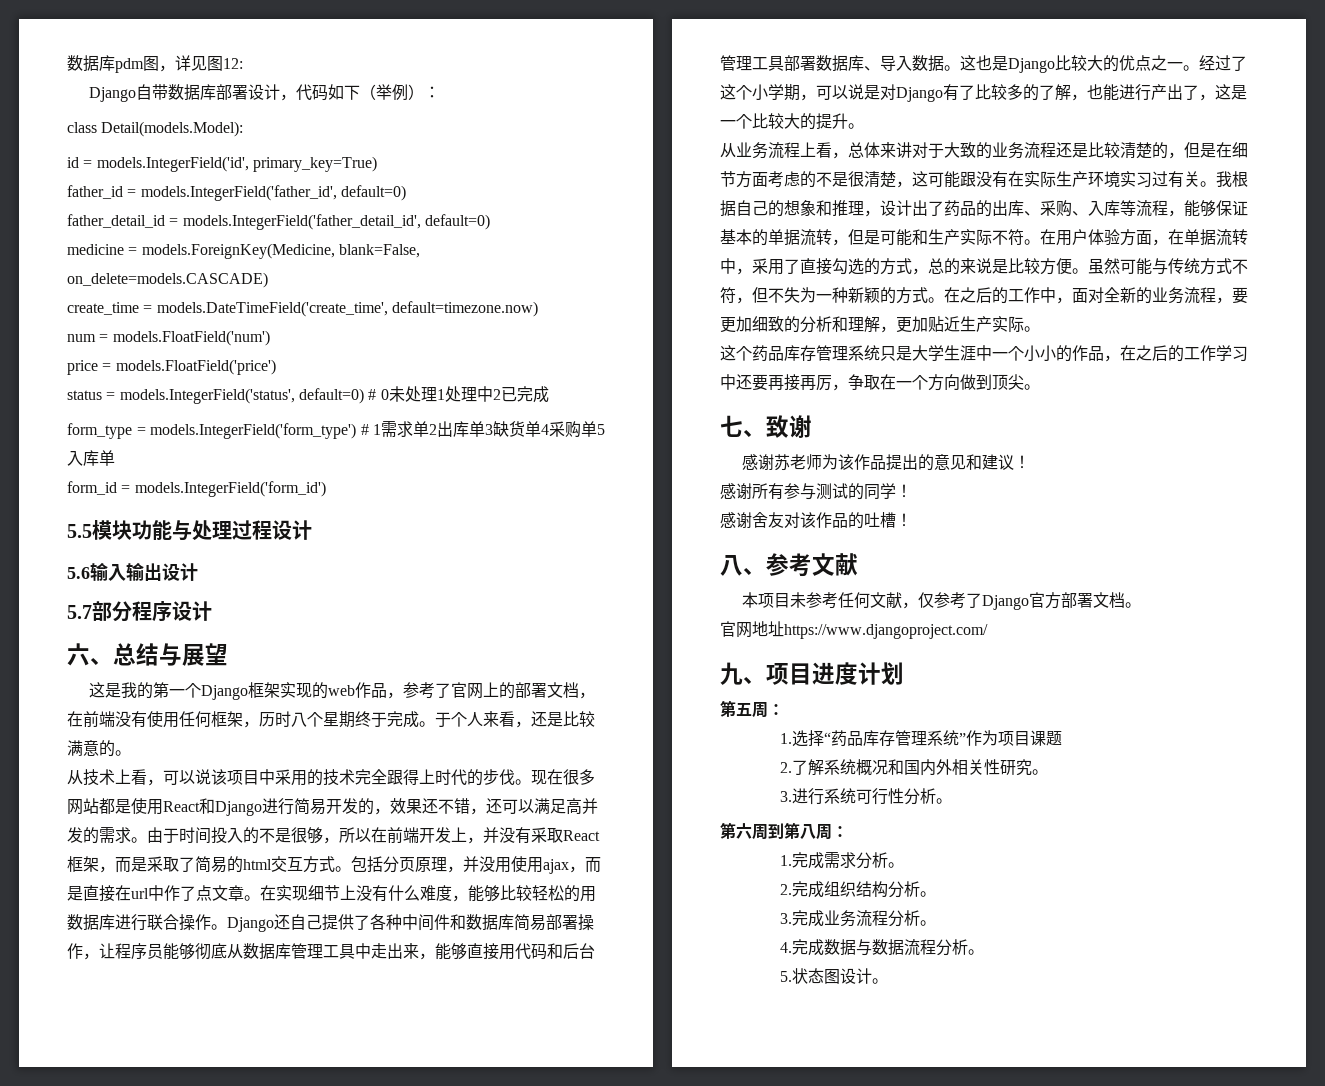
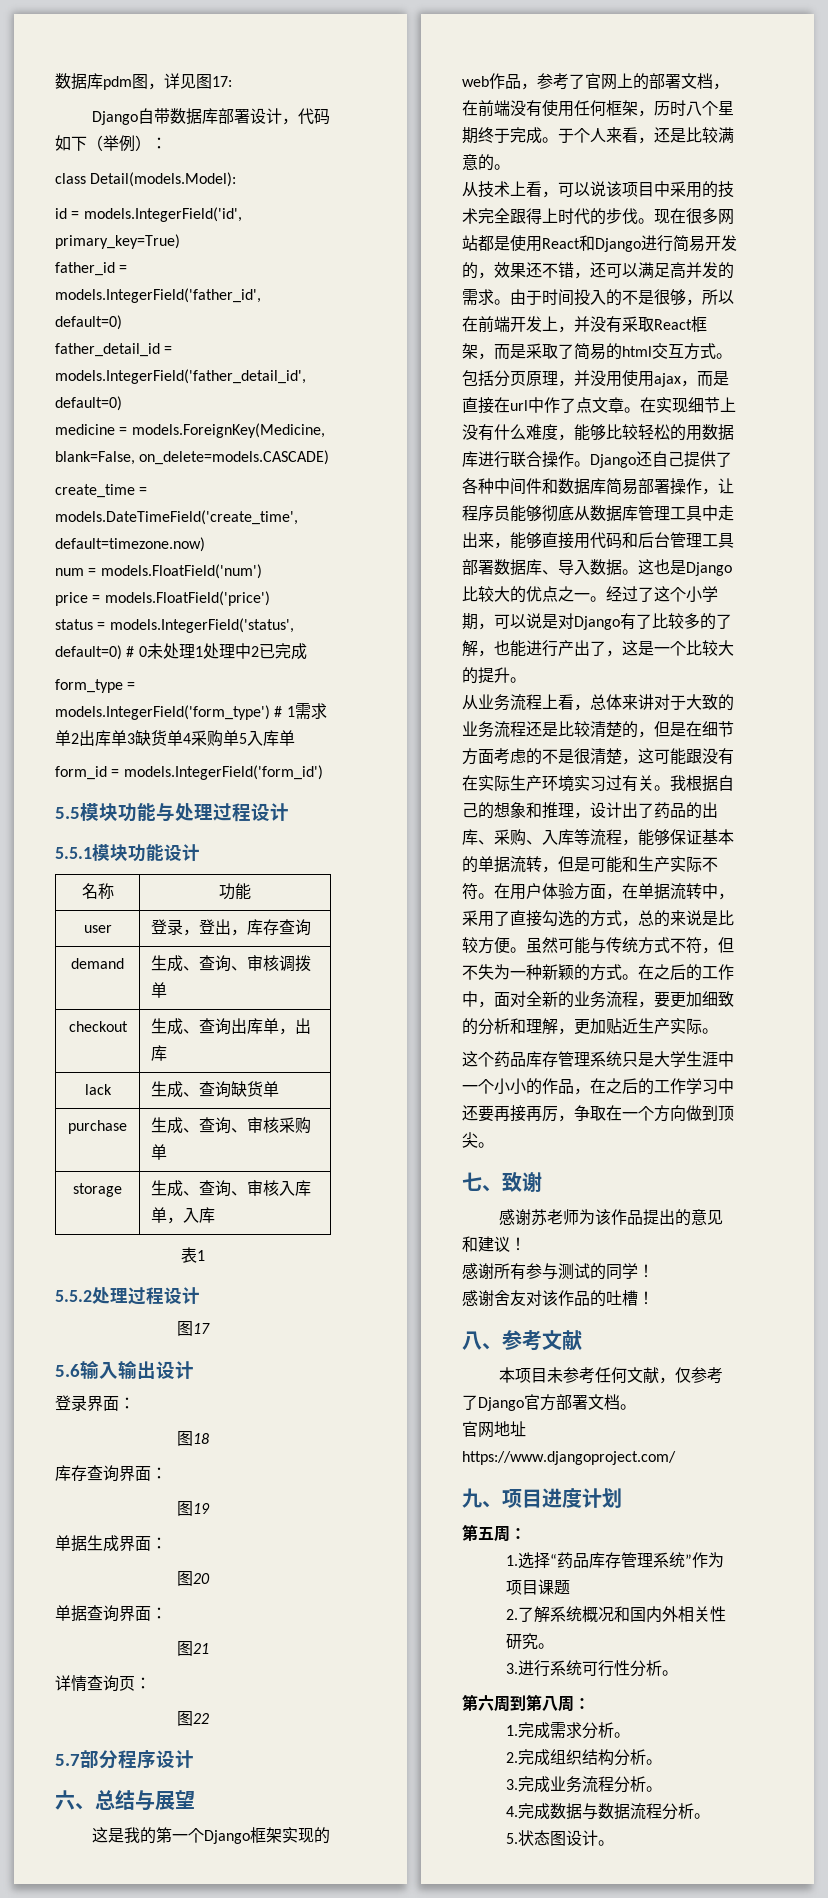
[223,58,243,69] 12: -> [212,76,232,87] 17:
[67,562,198,581] 5.6输入输出设计 -> [55,843,200,862] [81,883,114,899] [219,883,251,900] [83,925,112,933] [151,919,312,936] [71,958,124,969] [151,955,312,972] [151,982,168,998] [68,1021,128,1032] [151,1018,312,1035] [151,1045,168,1061] [84,1084,112,1095] [151,1081,280,1098] [68,1120,127,1134] [151,1117,312,1134] [151,1144,168,1160] [73,1183,122,1197] [151,1180,312,1197] [151,1207,216,1224] [181,1247,205,1263] [55,1287,200,1305] [177,1321,210,1336] [55,1360,194,1379] [55,1395,135,1411] [177,1431,209,1446] [55,1465,167,1482] [177,1501,210,1516] [55,1535,167,1552] [177,1571,210,1586] [55,1605,167,1622] [177,1641,209,1656] [55,1675,151,1692] [177,1711,209,1726] 5.5.1模块功能设计 // 名称 | 功能 // user | 登录，登出，库存查询 // demand | 生成、查询、审核调拨单 // checkout | 生成、查询出库单，出库 // lack | 生成、查询缺货单 // purchase | 生成、查询、审核采购单 // storage | 生成、查询、审核入库单，入库 // 表1 // 5.5.2处理过程设计 // 图17 // 5.6输入输出设计 // 登录界面： // 图18 // 库存查询界面： // 图19 // 单据生成界面： // 图20 // 单据查询界面： // 图21 // 详情查询页： // 图22

